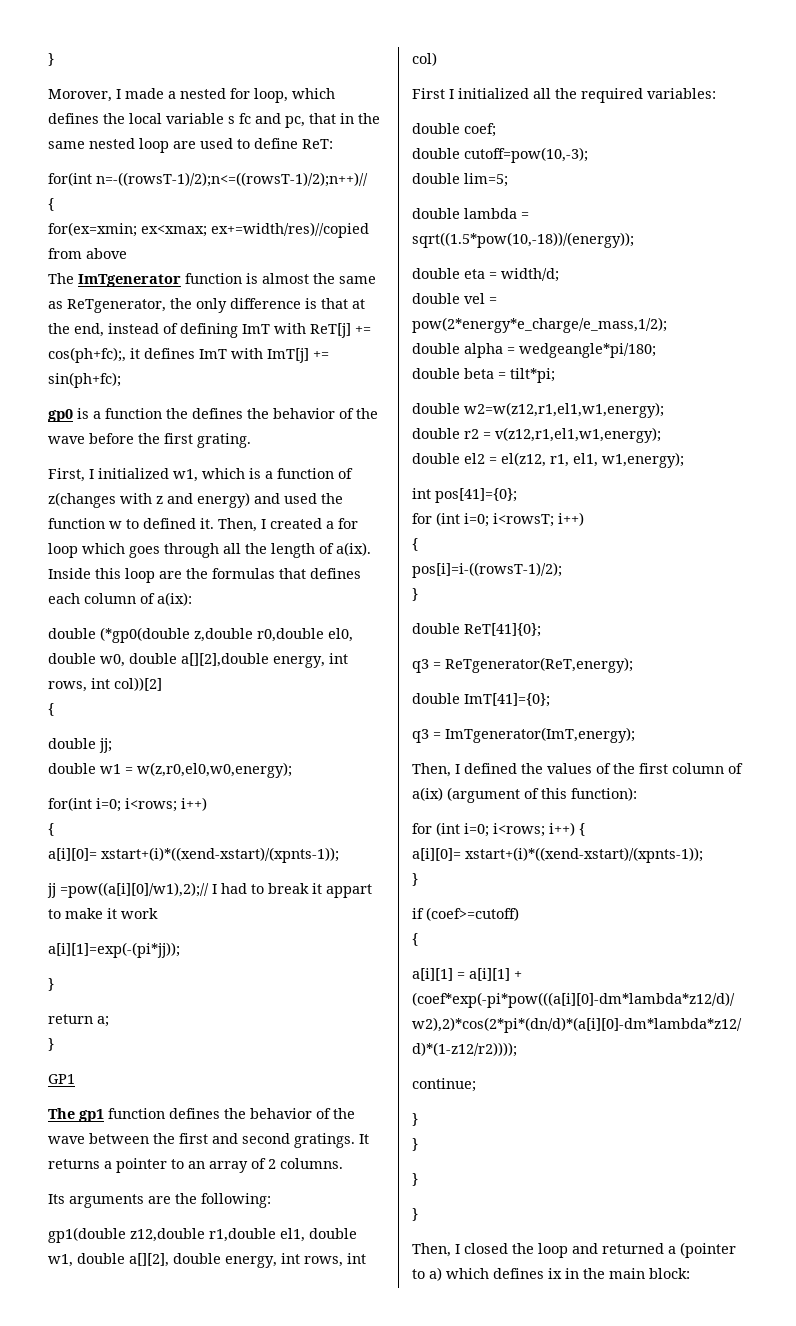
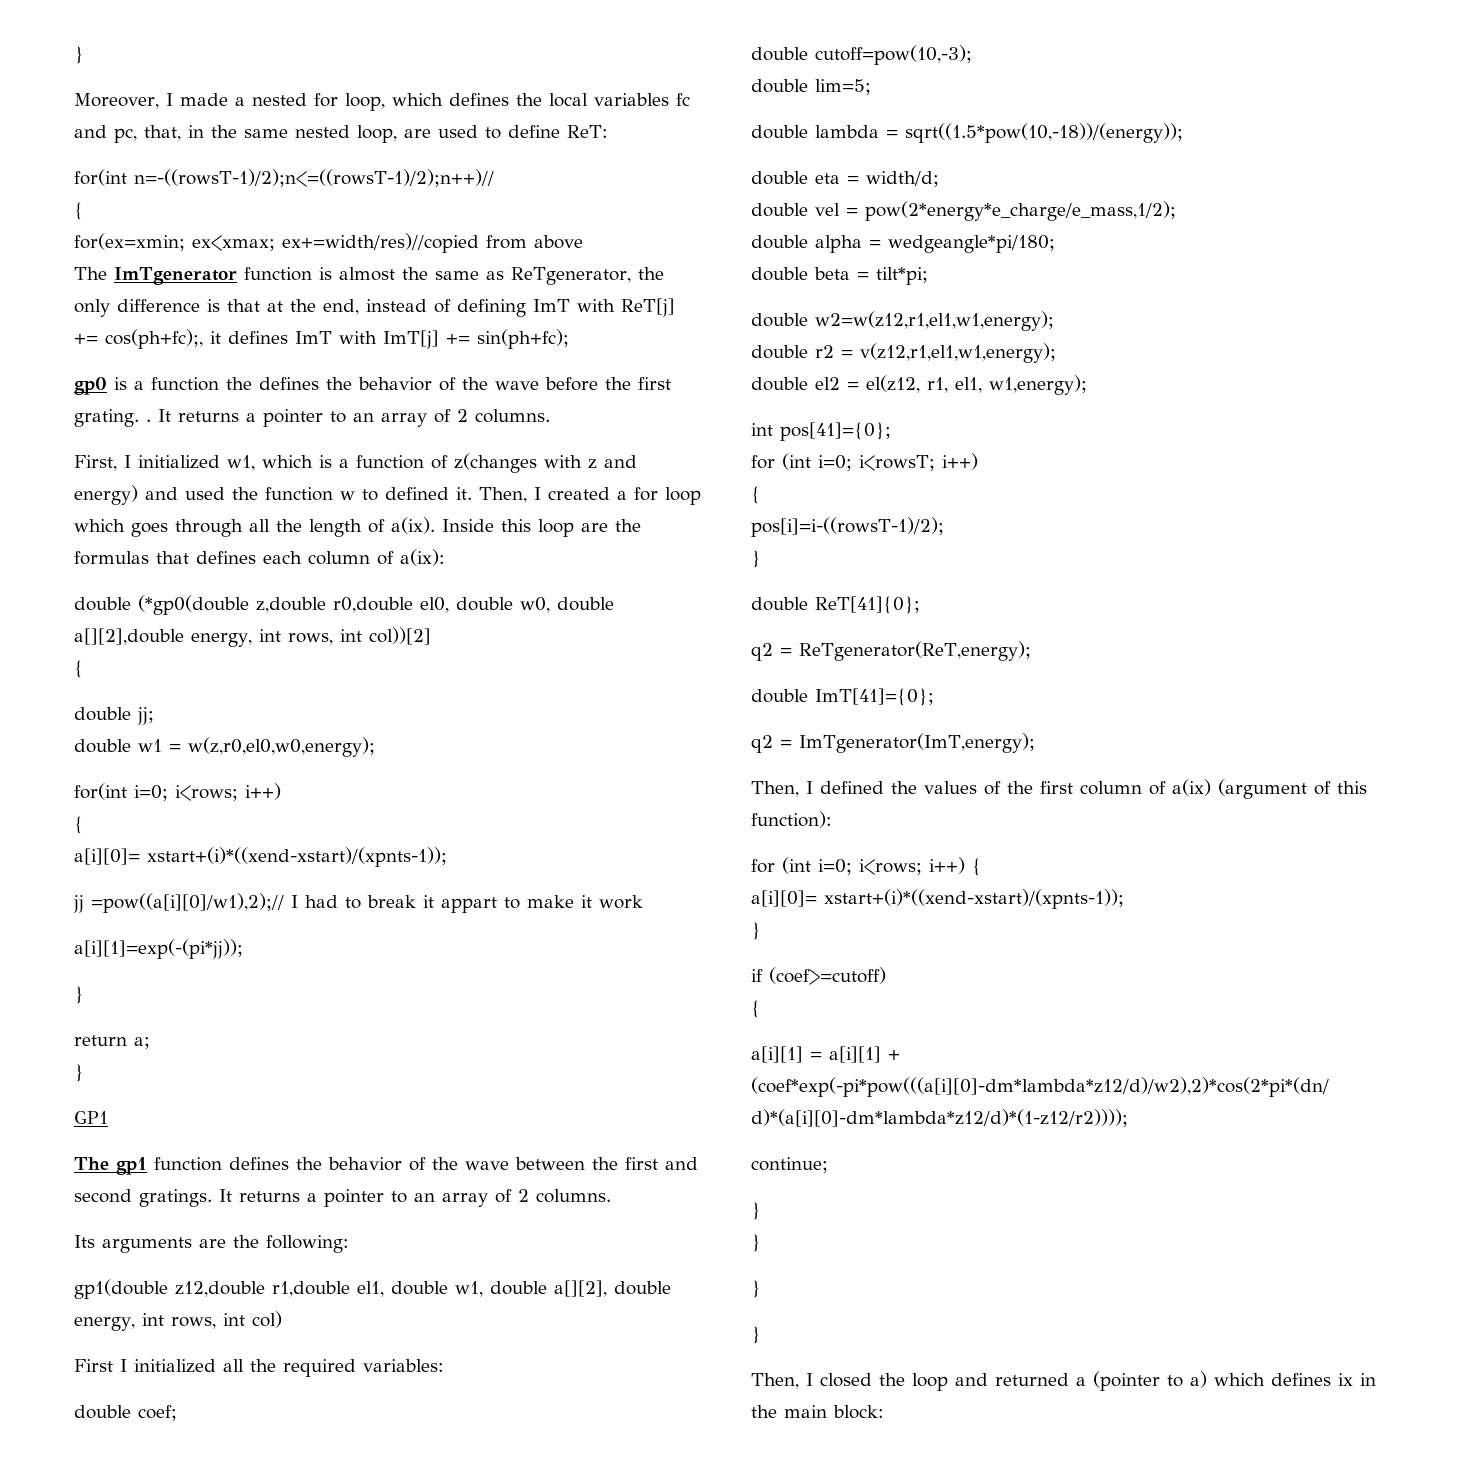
[48,53,54,66] [48,89,112,102] } // Morover, -> [74,46,84,64] [74,93,159,109] } // Moreover,
[166,113,235,124] variable s -> [593,93,669,106] variables
[309,113,336,124] that -> [144,125,181,141] that,
[139,138,169,153] loop -> [357,125,397,143] loop,
(251, 440) none -> [146,409,550,427] . It returns a pointer to an array of 2 columns.
[412,659,429,673] q3 -> [751,643,773,661] q2
[412,729,429,743] q3 -> [751,735,773,753] q2

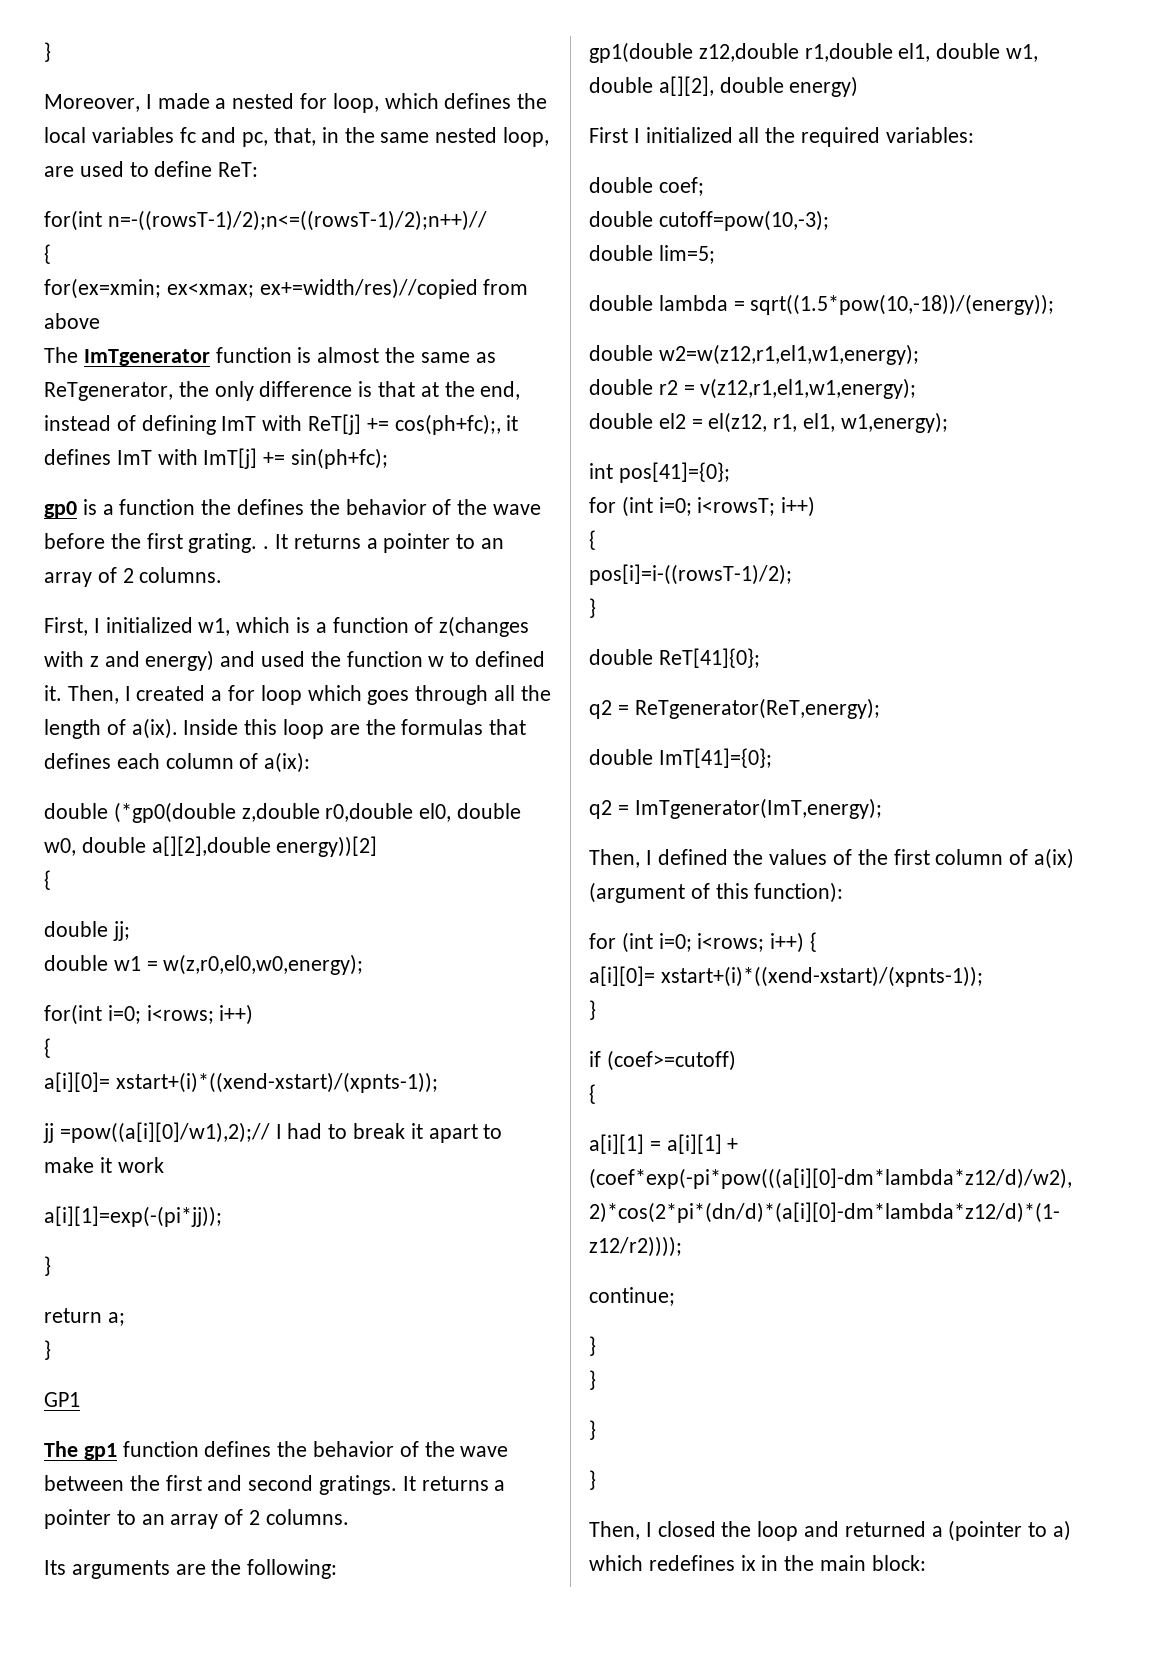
[191,627,431,647] energy, int rows, int col))[2] -> [276,836,378,857] energy))[2]
[441,897,497,913] appart -> [428,1124,478,1143] apart
[74,1311,282,1331] energy, int rows, int col) -> [789,76,859,97] energy)
[751,171,939,187] [751,201,1176,221] [751,235,1055,253] [751,267,928,285] // double eta = width/d; // double vel = pow(2*energy*e_charge/e_mass,1/2); // double alpha = wedgeangle*pi/180; // double beta = tilt*pi; -> (1055, 304) none
[1271,1373,1331,1386] defines -> [648,1555,735,1571] redefines

